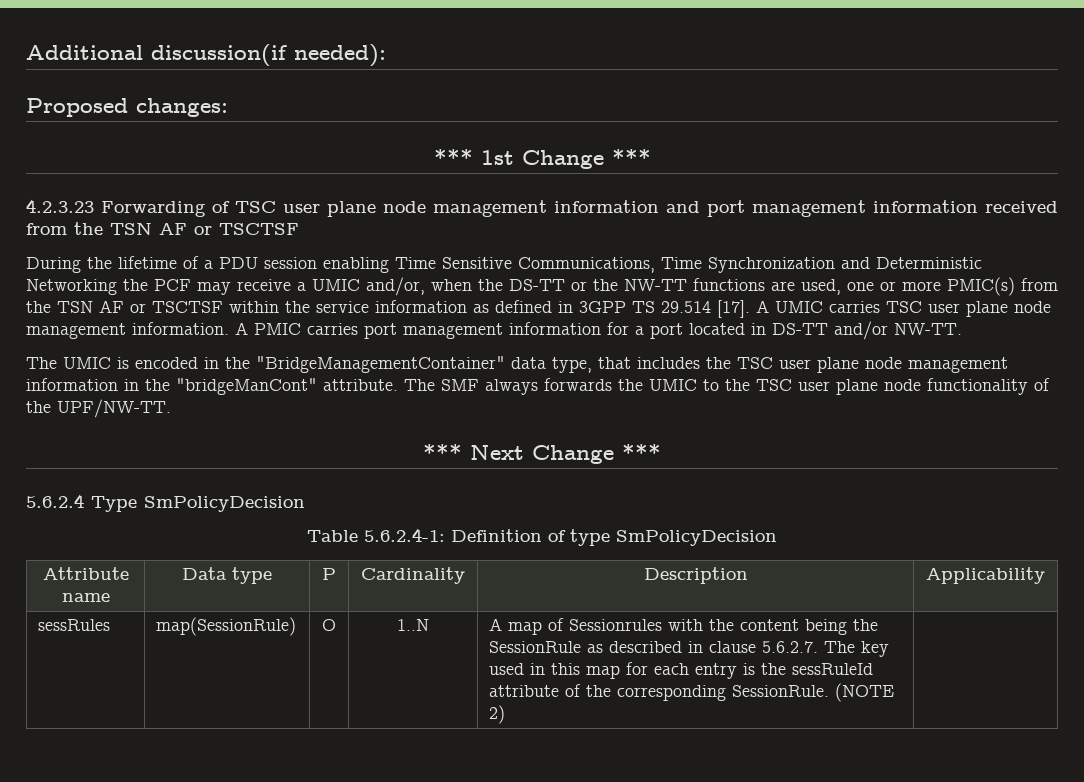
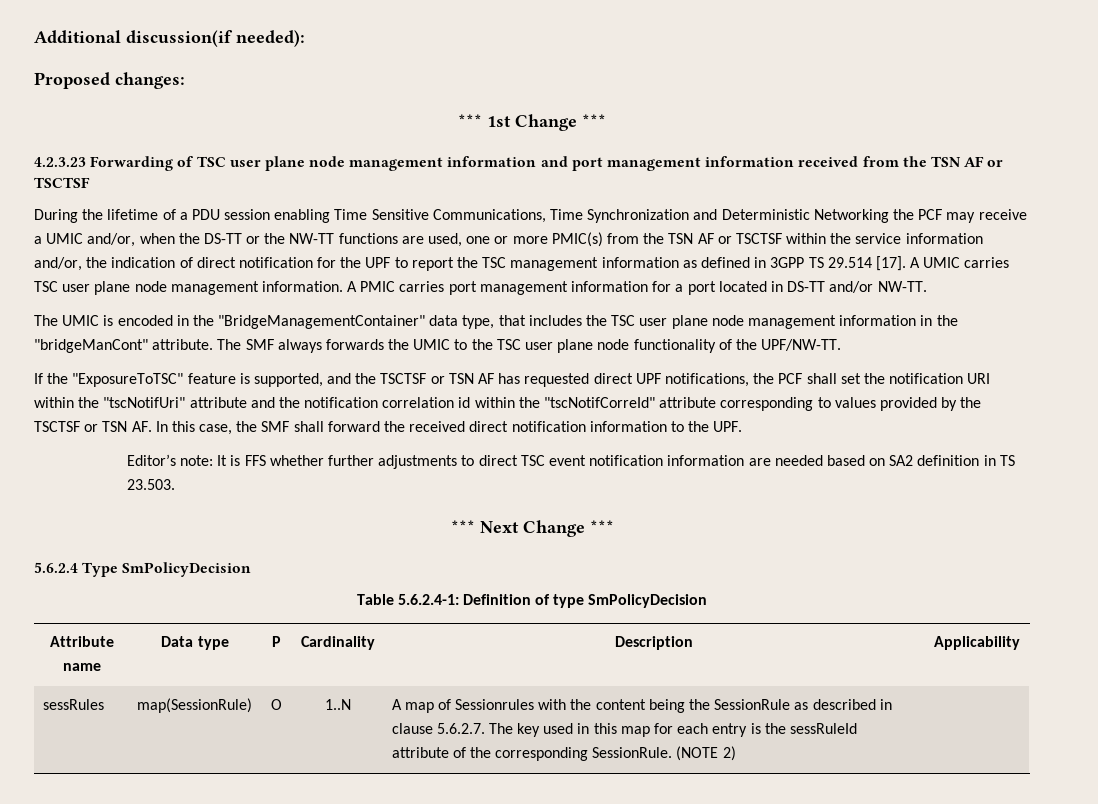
(467, 306) none -> [34,257,679,271] and/or, the indication of direct notification for the UPF to report the TSC management information
(171, 408) none -> [34,373,991,387] [34,397,982,411] [34,421,743,435] [126,454,1015,469] [126,479,175,490] // If the "ExposureToTSC" feature is supported, and the TSCTSF or TSN AF has requested direct UPF notifications, the PCF shall set the notification URI within the "tscNotifUri" attribute and the notification correlation id within the "tscNotifCorreId" attribute corresponding to values provided by the TSCTSF or TSN AF. In this case, the SMF shall forward the received direct notification information to the UPF. // Editor’s note: It is FFS whether further adjustments to direct TSC event notification information are needed based on SA2 definition in TS 23.503.

